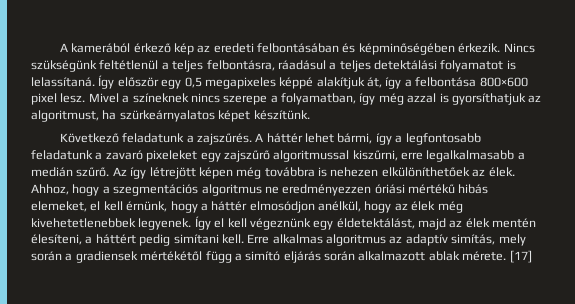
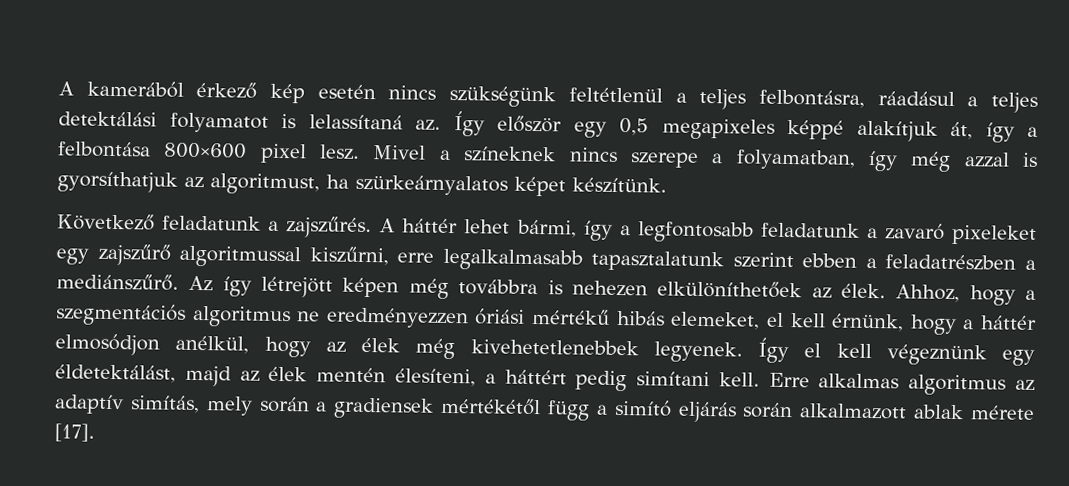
[197,43,535,55] az eredeti felbontásában és képminőségében érkezik. Nincs -> [317,84,437,100] esetén nincs
[31,77,95,87] lelassítaná. -> [308,114,441,131] lelassítaná az.
[517,152,525,160] [31,167,110,177] a medián szűrő. -> [591,250,1036,272] [56,273,179,291] tapasztalatunk szerint ebben a feladatrészben a mediánszűrő.
[462,250,532,263] mérete. [17] -> [970,405,1036,420] [54,423,95,442] mérete [17].

